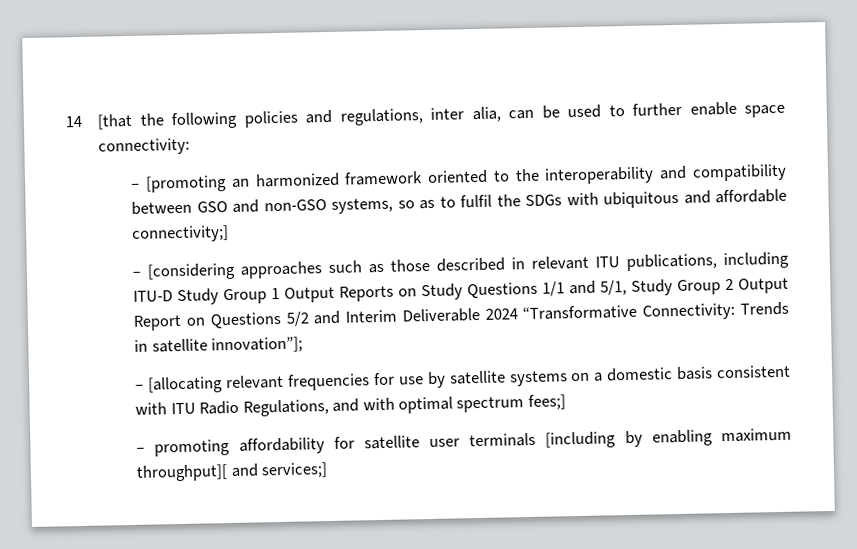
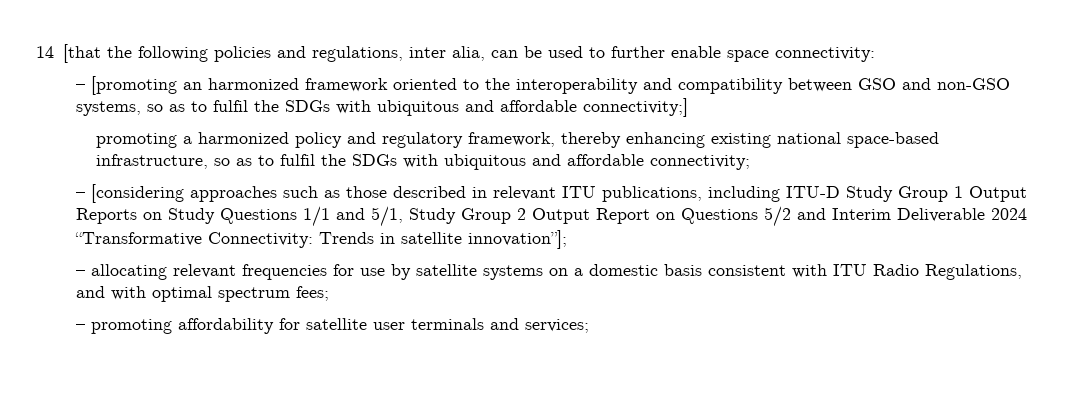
(230, 233) none -> [95,132,939,148] [95,154,750,170] // promoting a harmonized policy and regulatory framework, thereby enhancing existing national space-based infrastructure, so as to fulfil the SDGs with ubiquitous and affordable connectivity;
[148,376,224,394] [allocating -> [90,264,167,280] allocating
[527,394,566,411] fees;] -> [295,286,329,301] fees;
[545,427,793,449] [136,462,329,482] [including by enabling maximum throughput][ and services;] -> [489,318,589,333] and services;

